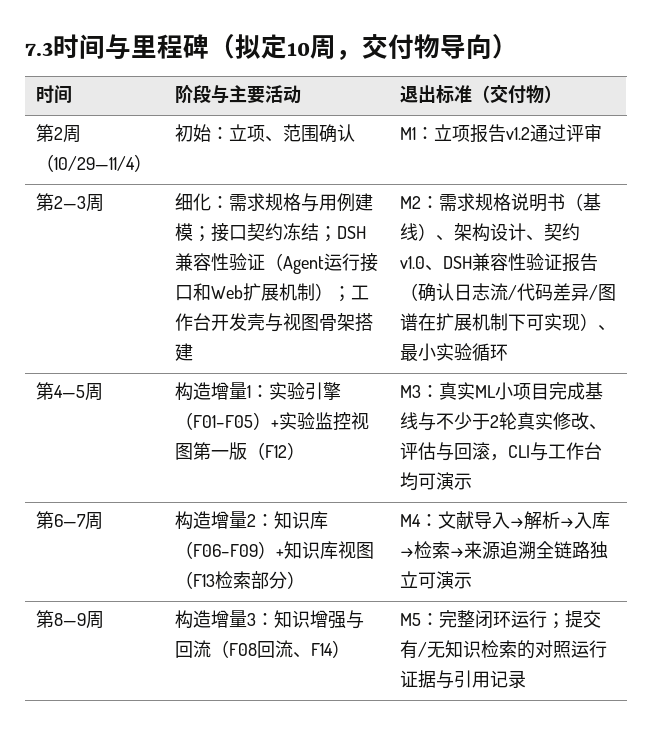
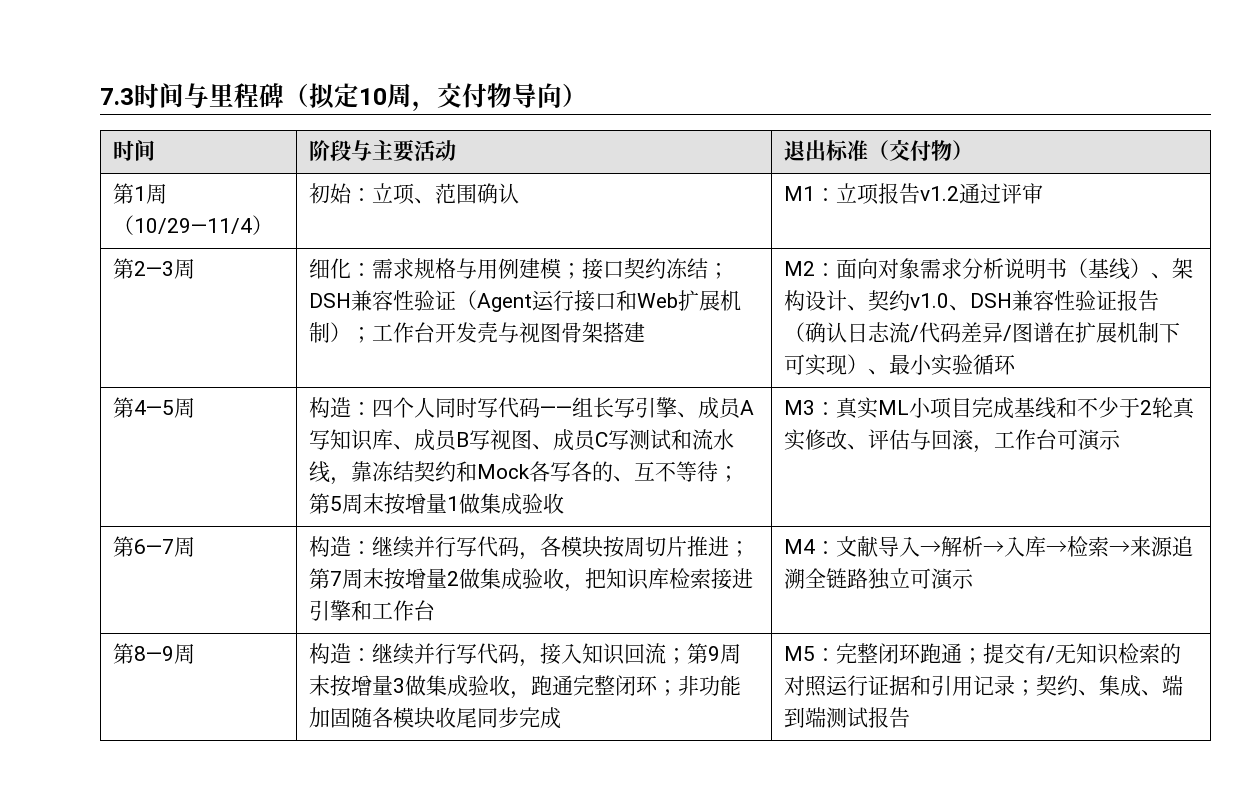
[53,127,63,140] 2 -> [134,186,147,201] 1
[438,193,511,211] 需求规格 -> [836,258,1005,279] 面向对象需求分析
[210,382,341,400] [174,412,369,431] [174,442,305,460] 增量1：实验引擎（F01–F05）+实验监控视图第一版（F12） -> [351,397,755,419] [309,429,735,451] [309,461,740,485] [309,493,565,515] ：四个人同时写代码——组长写引擎、成员A写知识库、成员B写视图、成员C写测试和流水线，靠冻结契约和Mock各写各的、互不等待；第5周末按增量1做集成验收
[417,412,436,431] 与 -> [1056,397,1078,418] 和
[507,442,602,461] [399,472,418,491] CLI与工作台均 -> [994,429,1058,450] 工作台
[210,511,328,529] [174,541,374,559] [174,571,305,589] 增量2：知识库（F06–F09）+知识库视图（F13检索部分） -> [351,536,751,560] [309,568,754,592] [309,600,436,621] ：继续并行写代码，各模块按周切片推进；第7周末按增量2做集成验收，把知识库检索接进引擎和工作台
[210,610,364,629] [174,640,350,658] 增量3：知识增强与回流（F08回流、F14） -> [351,643,742,667] [309,675,742,699] [309,707,562,729] ：继续并行写代码，接入知识回流；第9周末按增量3做集成验收，跑通完整闭环；非功能加固随各模块收尾同步完成
[510,610,547,628] 运行 -> [920,643,963,664] 跑通
[435,670,454,689] 与 -> [910,675,932,696] 和
(526, 679) none -> [1015,675,1184,697] [784,707,911,728] ；契约、集成、端到端测试报告

